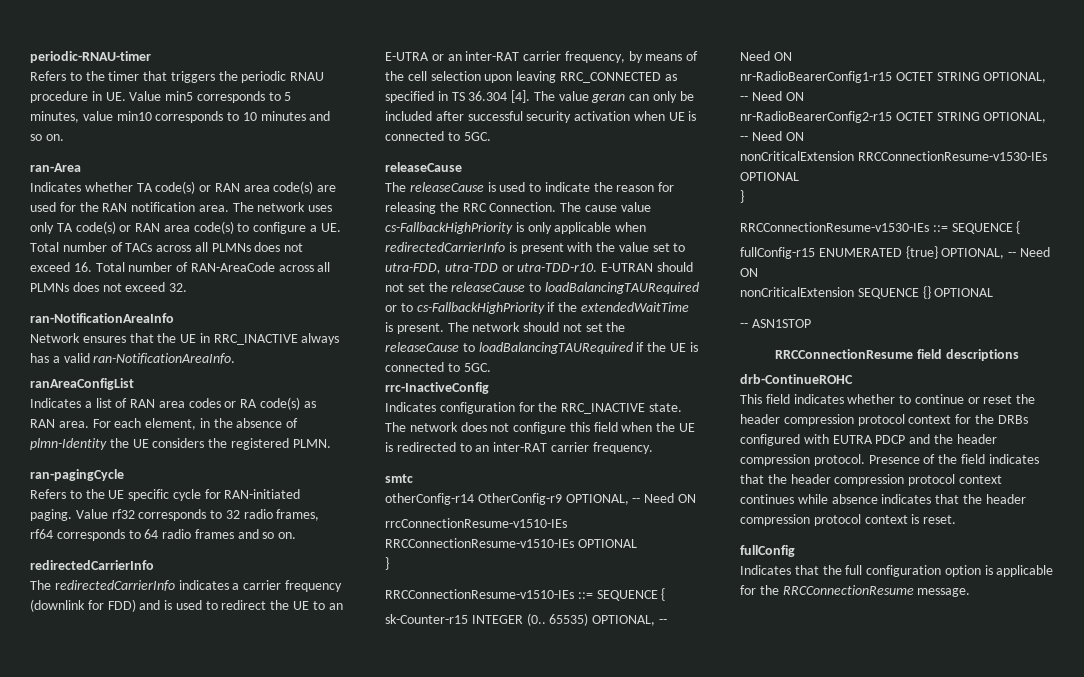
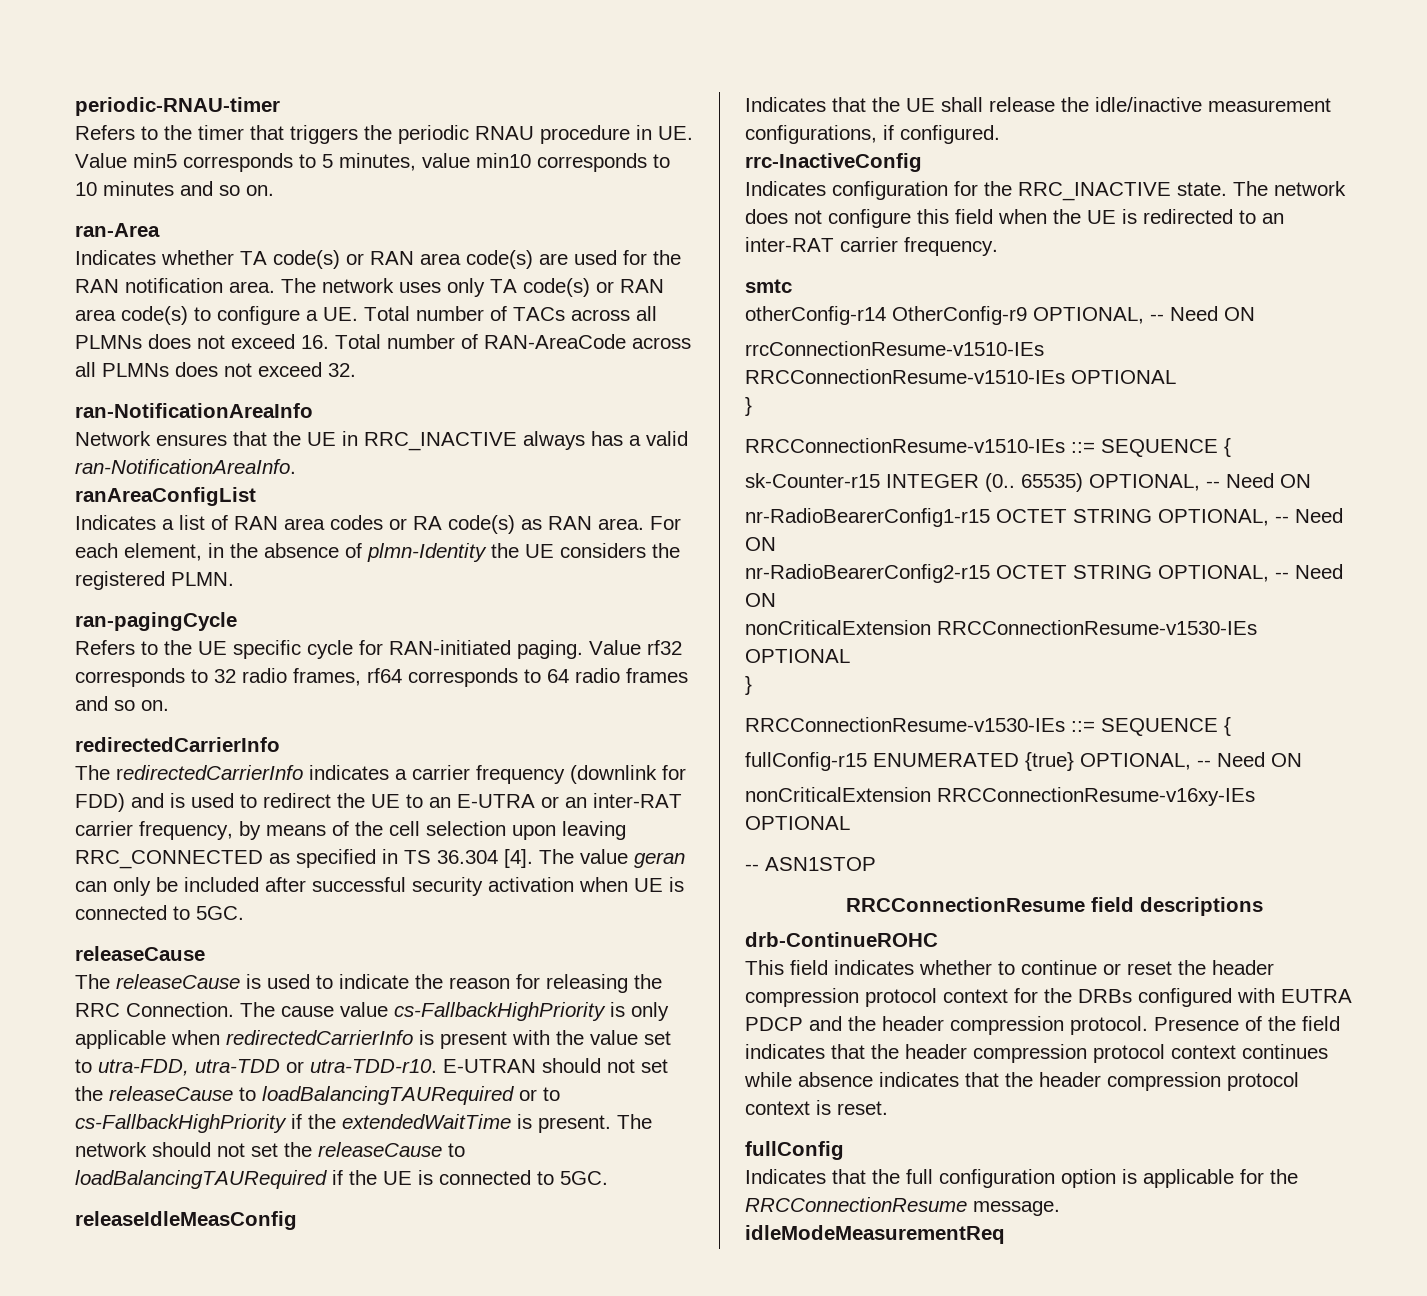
(491, 367) none -> [75,1211,297,1230] [745,97,1331,112] [745,125,1000,144] // releaseIdleMeasConfig // Indicates that the UE shall release the idle/inactive measurement configurations, if configured.
[857,286,931,299] SEQUENCE {} -> [937,787,1255,806] RRCConnectionResume-v16xy-IEs
(971, 592) none -> [745,1225,1005,1244] // idleModeMeasurementReq

